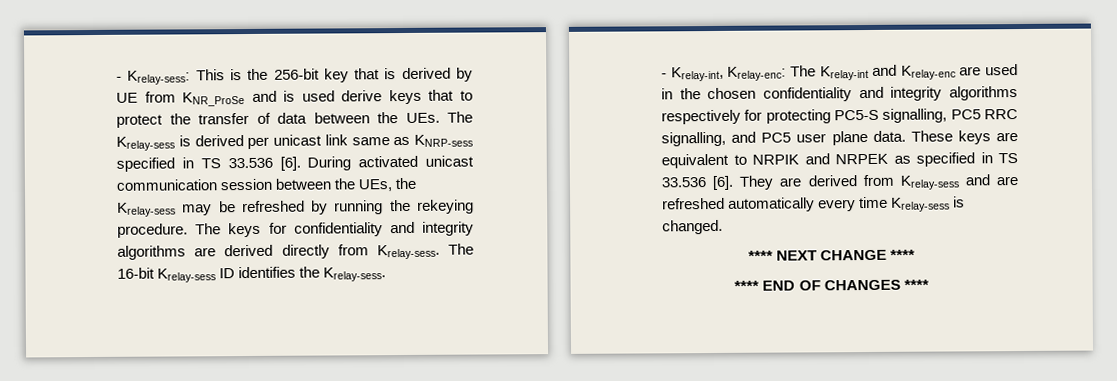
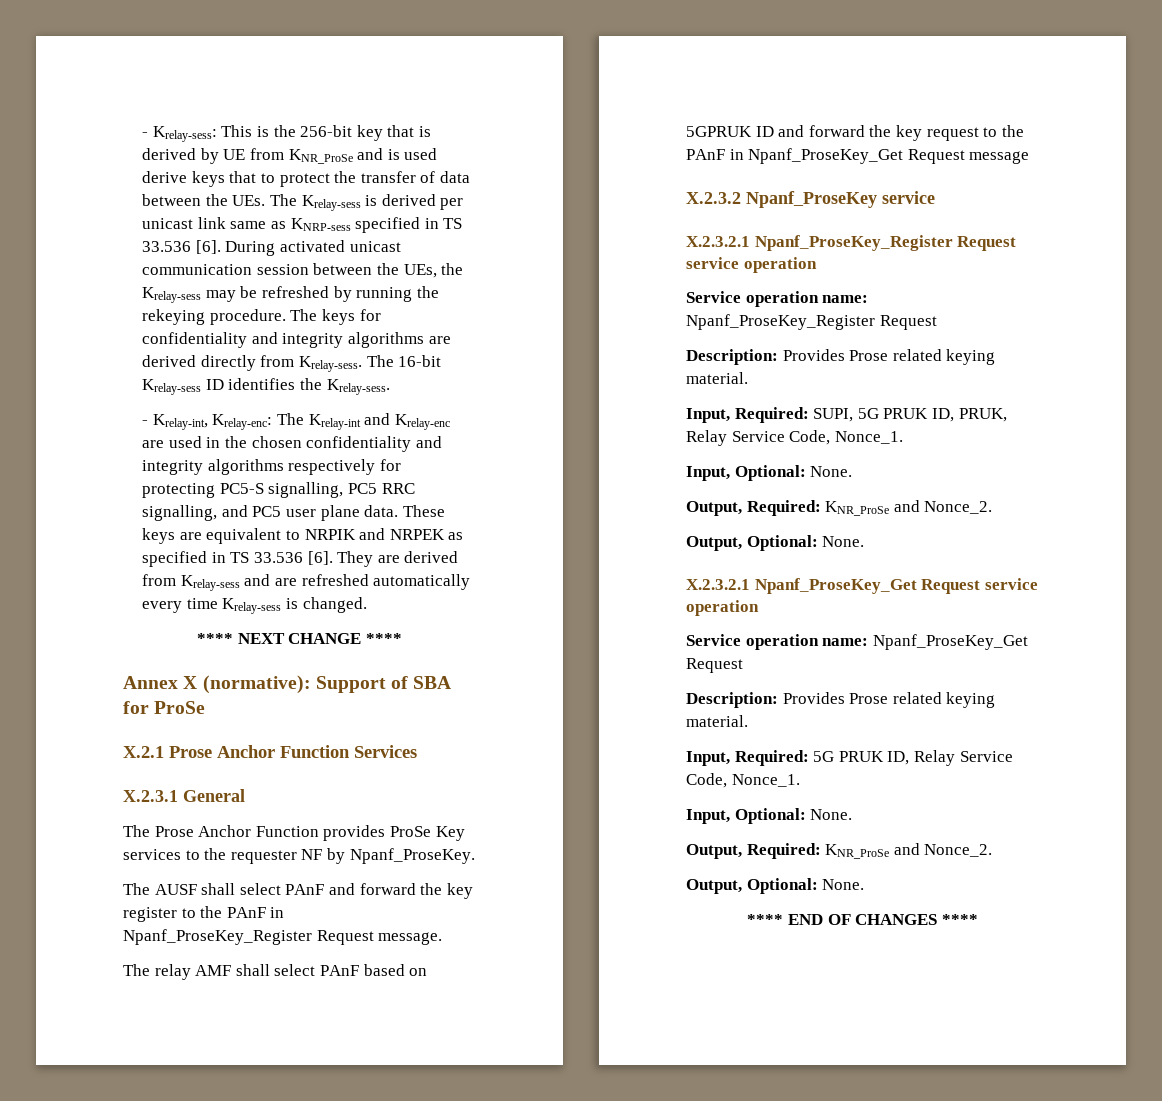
(916, 254) none -> [123,675,452,694] [123,701,206,714] [123,745,417,758] [123,789,245,802] [123,825,465,841] [123,848,475,864] [123,883,473,899] [123,906,285,922] [123,929,443,945] [123,964,428,980] [686,125,1024,141] [686,148,1030,164] [686,191,935,208] [686,235,1017,251] [686,257,817,273] [686,291,869,307] [686,314,937,330] [686,349,996,365] [686,372,748,384] [686,407,1007,423] [686,430,903,446] [686,465,853,481] [686,500,993,516] [686,535,865,551] [686,578,1038,594] [686,600,759,616] [686,634,1028,650] [686,658,743,673] [686,692,996,708] [686,715,748,727] [686,750,1013,766] [686,773,800,788] [686,808,853,824] [686,843,993,859] [686,878,865,894] // Annex X (normative): Support of SBA for ProSe // X.2.1 Prose Anchor Function Services // X.2.3.1 General // The Prose Anchor Function provides ProSe Key services to the requester NF by Npanf_ProseKey. // The AUSF shall select PAnF and forward the key register to the PAnF in Npanf_ProseKey_Register Request message. // The relay AMF shall select PAnF based on 5GPRUK ID and forward the key request to the PAnF in Npanf_ProseKey_Get Request message // X.2.3.2 Npanf_ProseKey service // X.2.3.2.1 Npanf_ProseKey_Register Request service operation // Service operation name: Npanf_ProseKey_Register Request // Description: Provides Prose related keying material. // Input, Required: SUPI, 5G PRUK ID, PRUK, Relay Service Code, Nonce_1. // Input, Optional: None. // Output, Required: KNR_ProSe and Nonce_2. // Output, Optional: None. // X.2.3.2.1 Npanf_ProseKey_Get Request service operation // Service operation name: Npanf_ProseKey_Get Request // Description: Provides Prose related keying material. // Input, Required: 5G PRUK ID, Relay Service Code, Nonce_1. // Input, Optional: None. // Output, Required: KNR_ProSe and Nonce_2. // Output, Optional: None.

